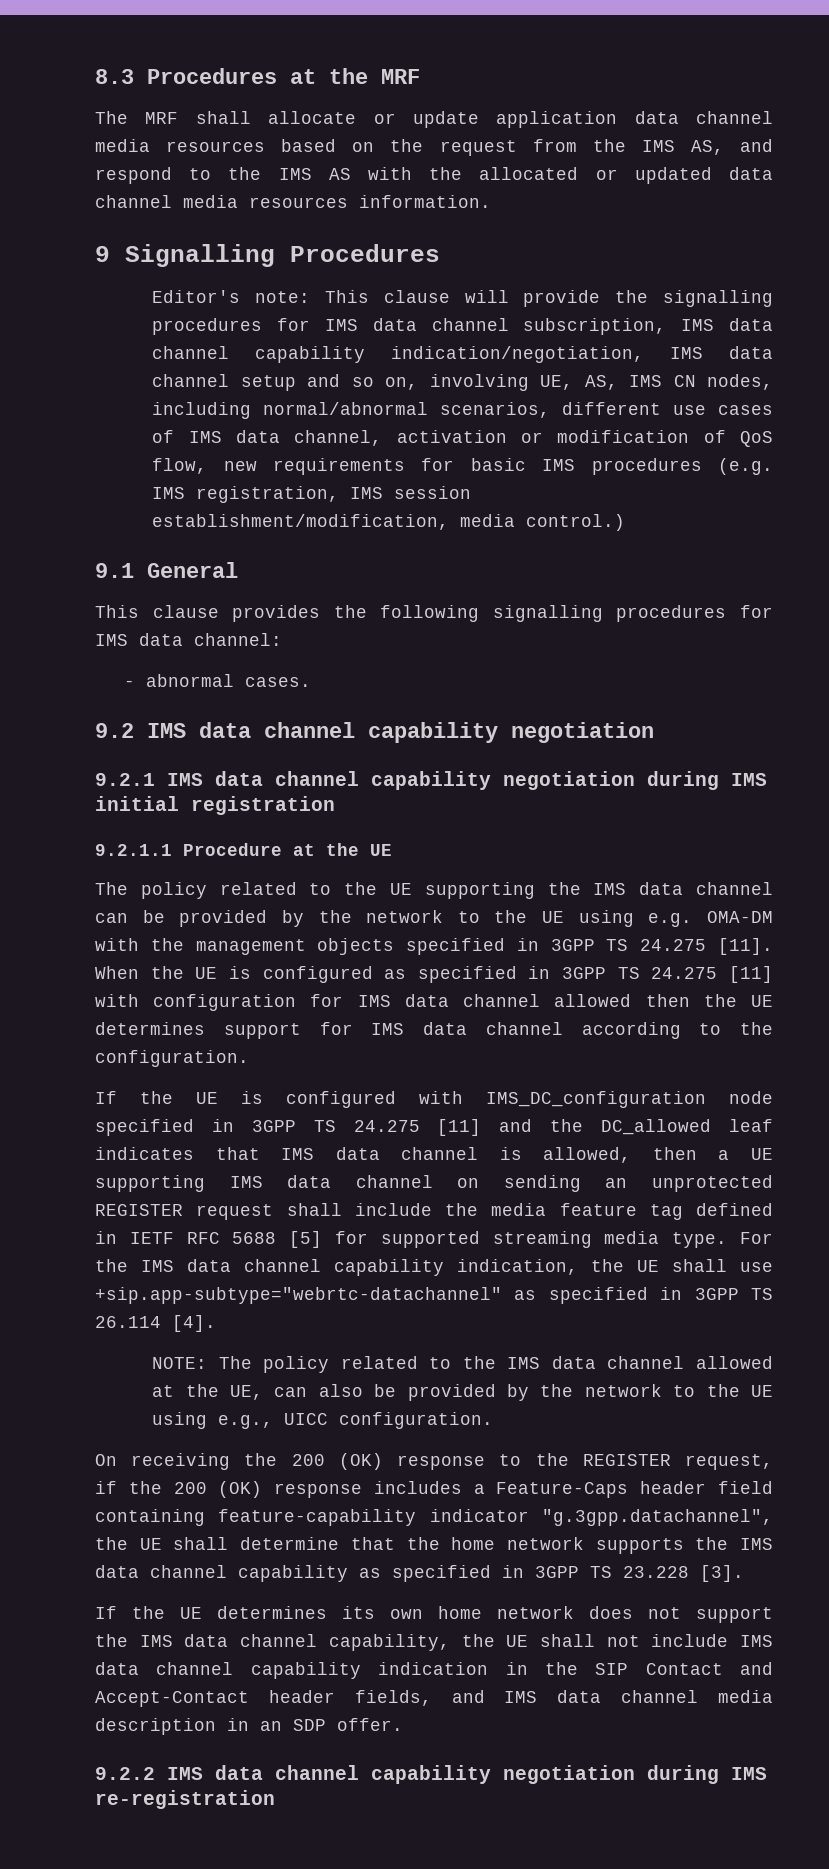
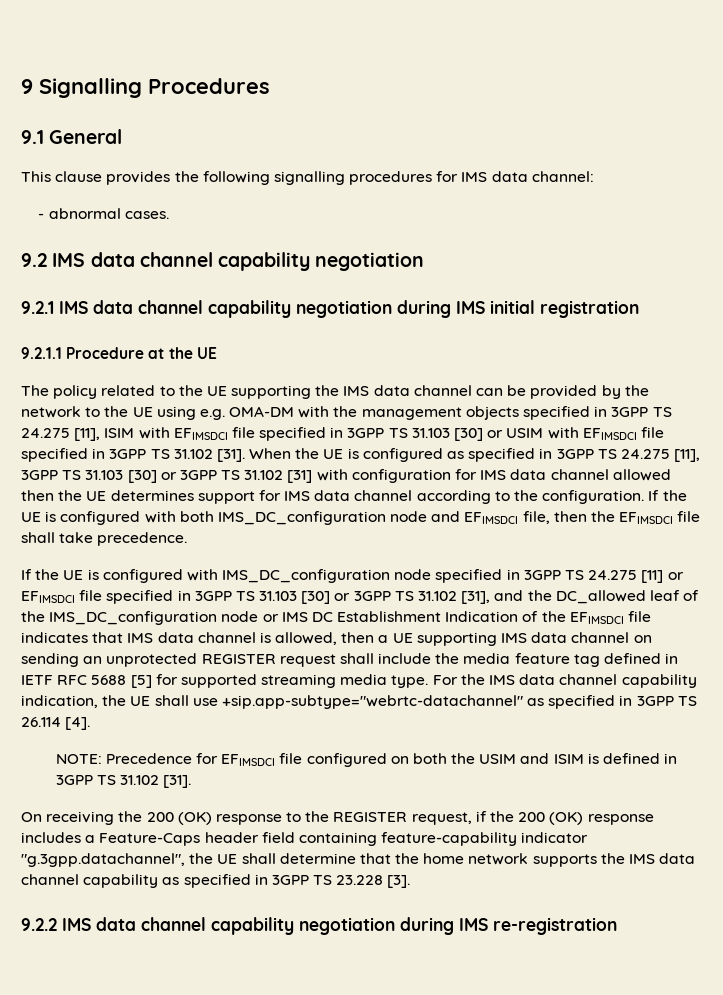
[95,68,420,84] [95,111,773,128] [95,139,774,156] [95,167,773,184] [95,195,491,208] [95,244,440,267] [152,290,773,307] [152,318,773,335] [152,346,773,363] [152,374,774,391] [152,402,773,419] [152,430,774,447] [152,458,773,475] [152,486,472,503] [152,514,626,531] 8.3 Procedures at the MRF // The MRF shall allocate or update application data channel media resources based on the request from the IMS AS, and respond to the IMS AS with the allocated or updated data channel media resources information. // 9 Signalling Procedures // Editor's note: This clause will provide the signalling procedures for IMS data channel subscription, IMS data channel capability indication/negotiation, IMS data channel setup and so on, involving UE, AS, IMS CN nodes, including normal/abnormal scenarios, different use cases of IMS data channel, activation or modification of QoS flow, new requirements for basic IMS procedures (e.g. IMS registration, IMS session establishment/modification, media control.) -> [21,78,270,98] 9 Signalling Procedures
[718,938,773,955] [11]. -> [74,427,664,441] [21,448,245,462] [11], ISIM with EFIMSDCI file specified in 3GPP TS 31.103 [30] or USIM with EFIMSDCI file specified in 3GPP TS 31.102 [31].
[728,966,773,983] [11] -> [674,449,701,462] [21,470,313,483] [11], 3GPP TS 31.103 [30] or 3GPP TS 31.102 [31]
(249, 1058) none -> [648,490,687,501] [21,511,701,525] [21,532,188,546] If the UE is configured with both IMS_DC_configuration node and EFIMSDCI file, then the EFIMSDCI file shall take precedence.
[499,1119,774,1135] and the DC_allowed leaf -> [667,572,684,580] [21,590,700,604] [21,611,652,625] or EFIMSDCI file specified in 3GPP TS 31.103 [30] or 3GPP TS 31.102 [31], and the DC_allowed leaf of the IMS_DC_configuration node or IMS DC Establishment Indication of the EFIMSDCI file
[218,1356,773,1373] [152,1384,773,1401] [152,1412,494,1429] The policy related to the IMS data channel allowed at the UE, can also be provided by the network to the UE using e.g., UICC configuration. -> [105,753,678,767] [55,775,192,788] Precedence for EFIMSDCI file configured on both the USIM and ISIM is defined in 3GPP TS 31.102 [31].
[95,1606,773,1623] [95,1634,773,1651] [95,1662,773,1679] [95,1690,773,1707] [95,1718,403,1735] // If the UE determines its own home network does not support the IMS data channel capability, the UE shall not include IMS data channel capability indication in the SIP Contact and Accept-Contact header fields, and IMS data channel media description in an SDP offer. -> (411, 881) none

